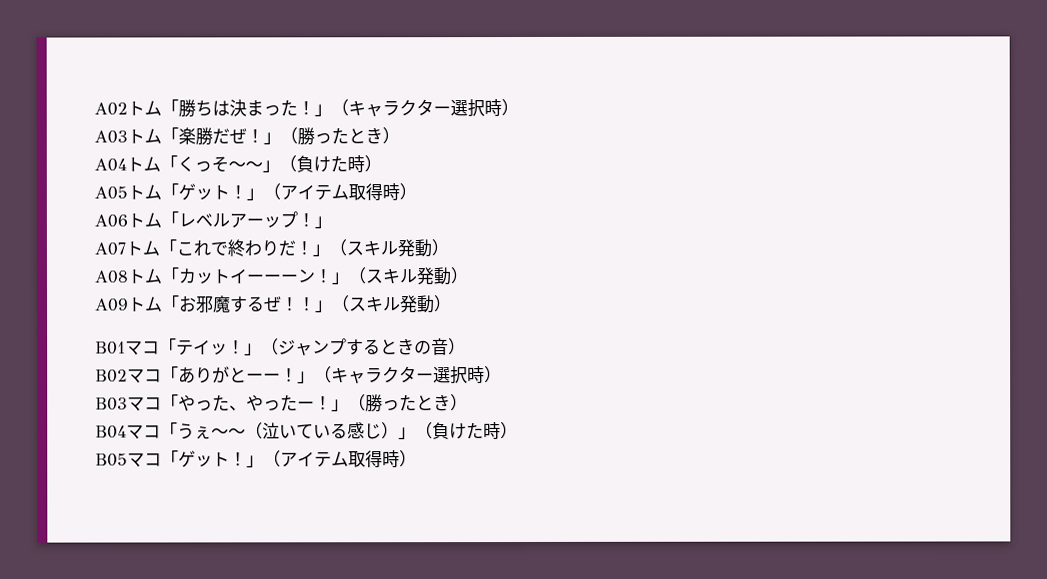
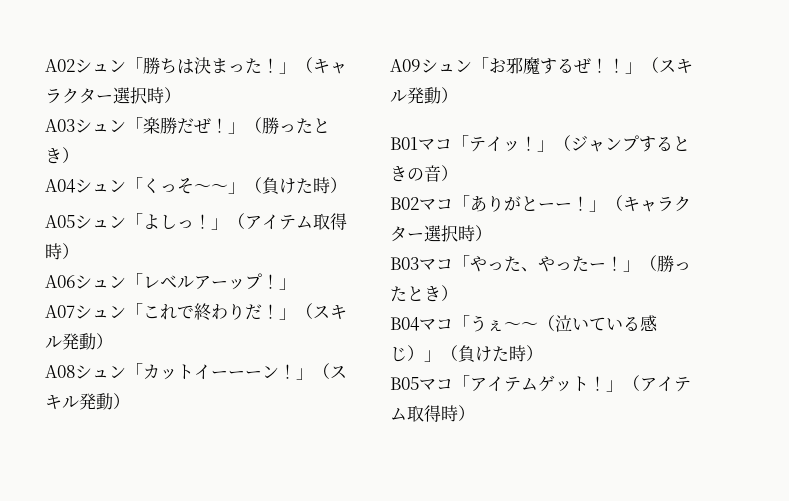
[127,100,162,116] トム -> [75,59,126,73] シュン
[127,128,162,144] トム -> [75,119,126,133] シュン
[126,156,161,172] トム -> [75,179,126,193] シュン
[127,183,230,201] トム「ゲット -> [75,213,194,229] シュン「よしっ
[127,212,162,228] トム -> [75,275,126,289] シュン
[125,240,160,256] トム -> [75,305,126,319] シュン
[127,268,162,284] トム -> [75,365,126,379] シュン
[128,296,163,312] トム -> [421,59,472,73] シュン
(179, 458) none -> [470,376,538,392] アイテム

